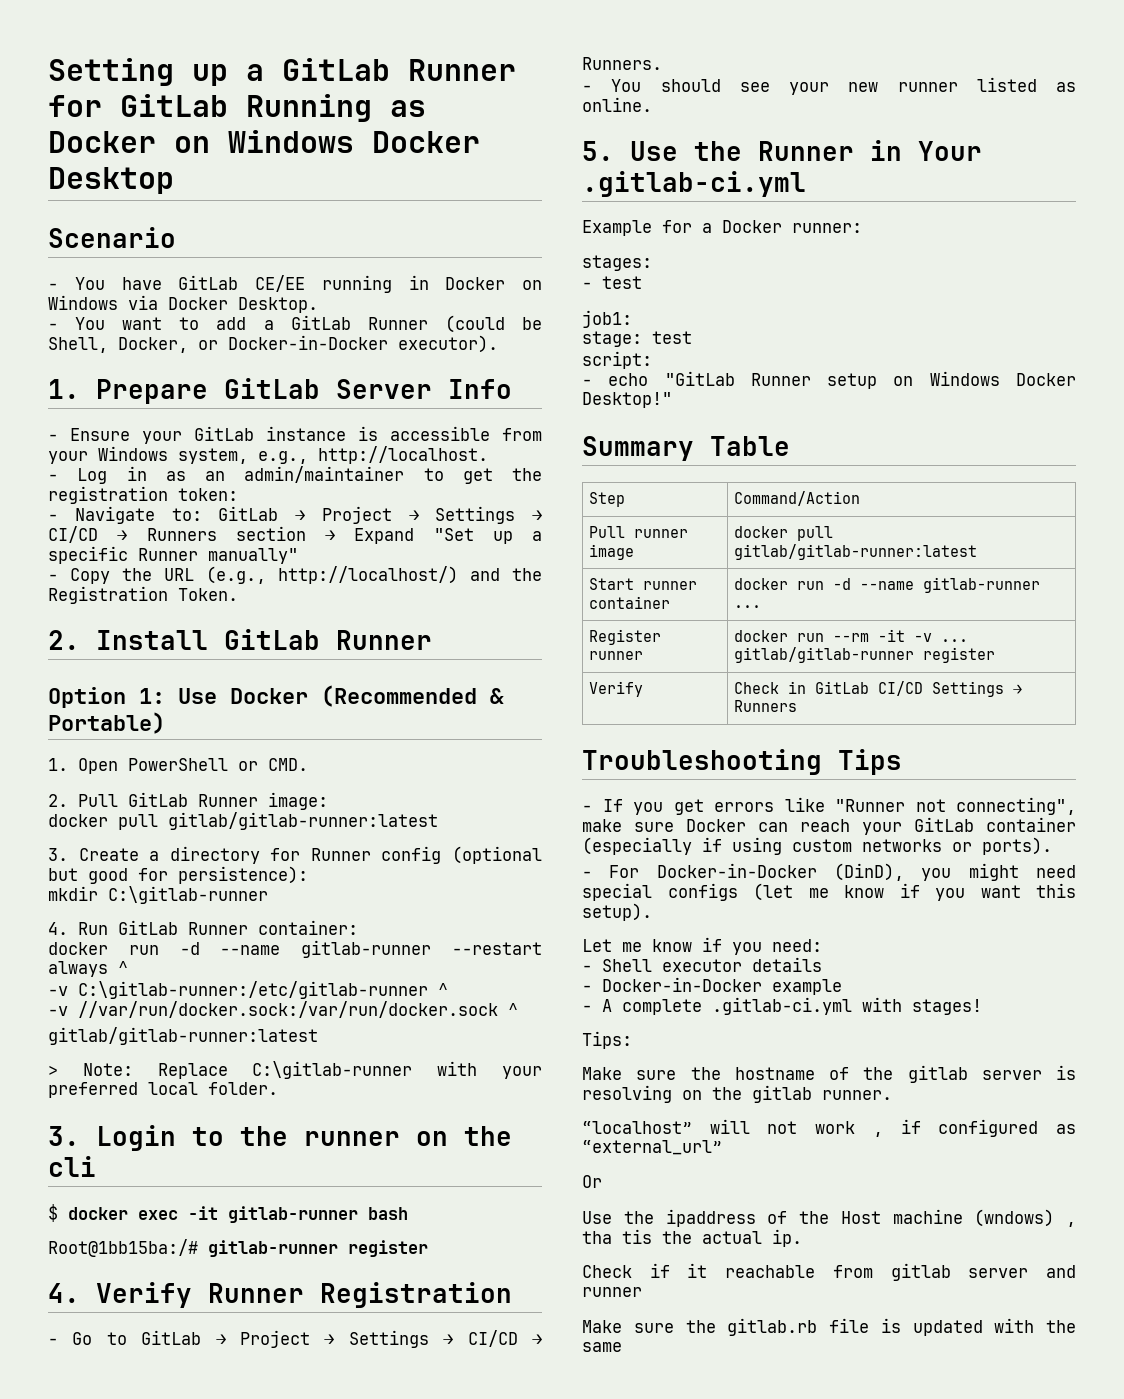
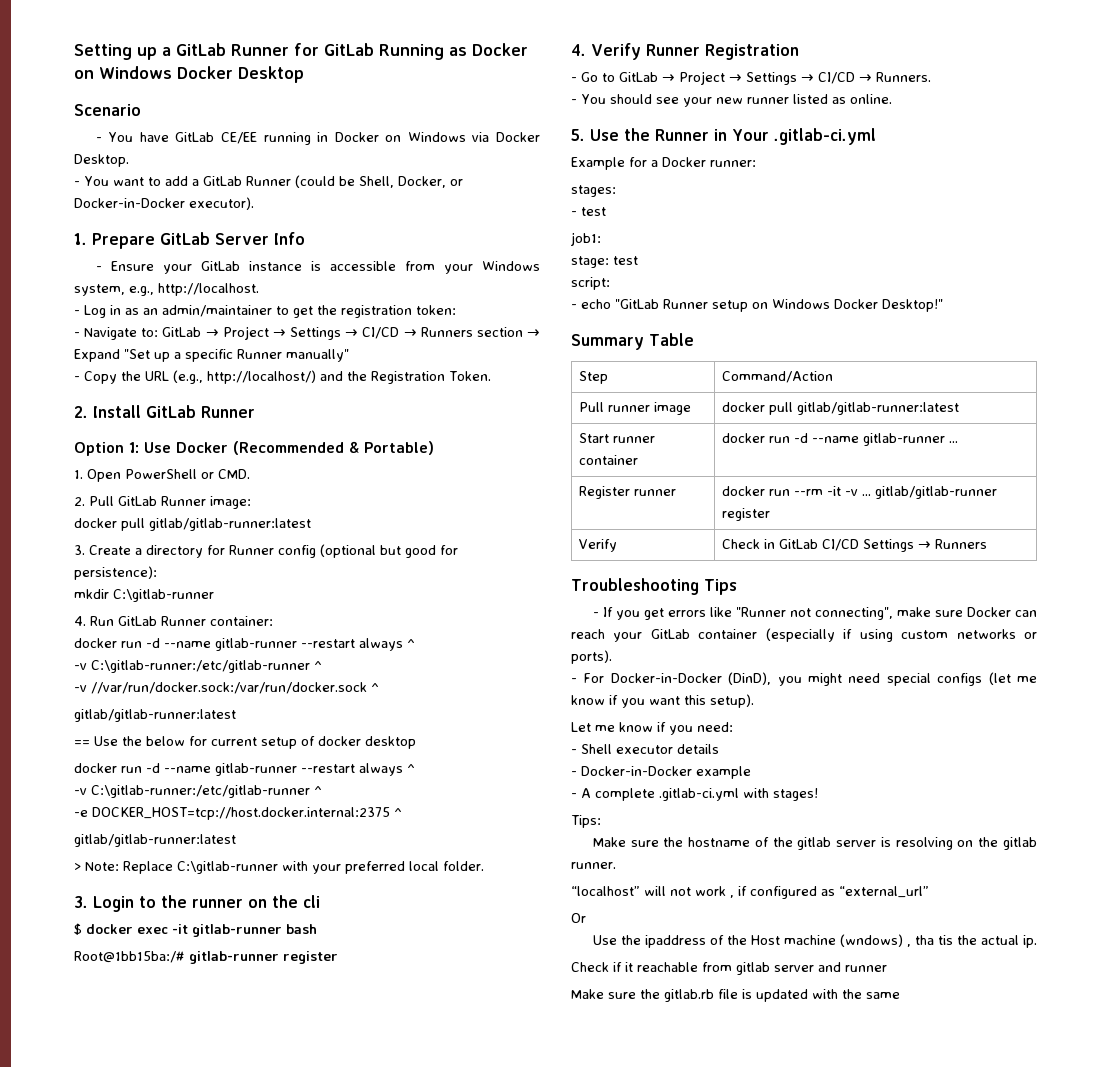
(318, 1036) none -> [74,736,416,749] [74,763,415,776] [74,785,322,798] [74,807,402,820] [74,834,236,847] // == Use the below for current setup of docker desktop // docker run -d --name gitlab-runner --restart always ^ // -v C:\gitlab-runner:/etc/gitlab-runner ^ // -e DOCKER_HOST=tcp://host.docker.internal:2375 ^ // gitlab/gitlab-runner:latest

